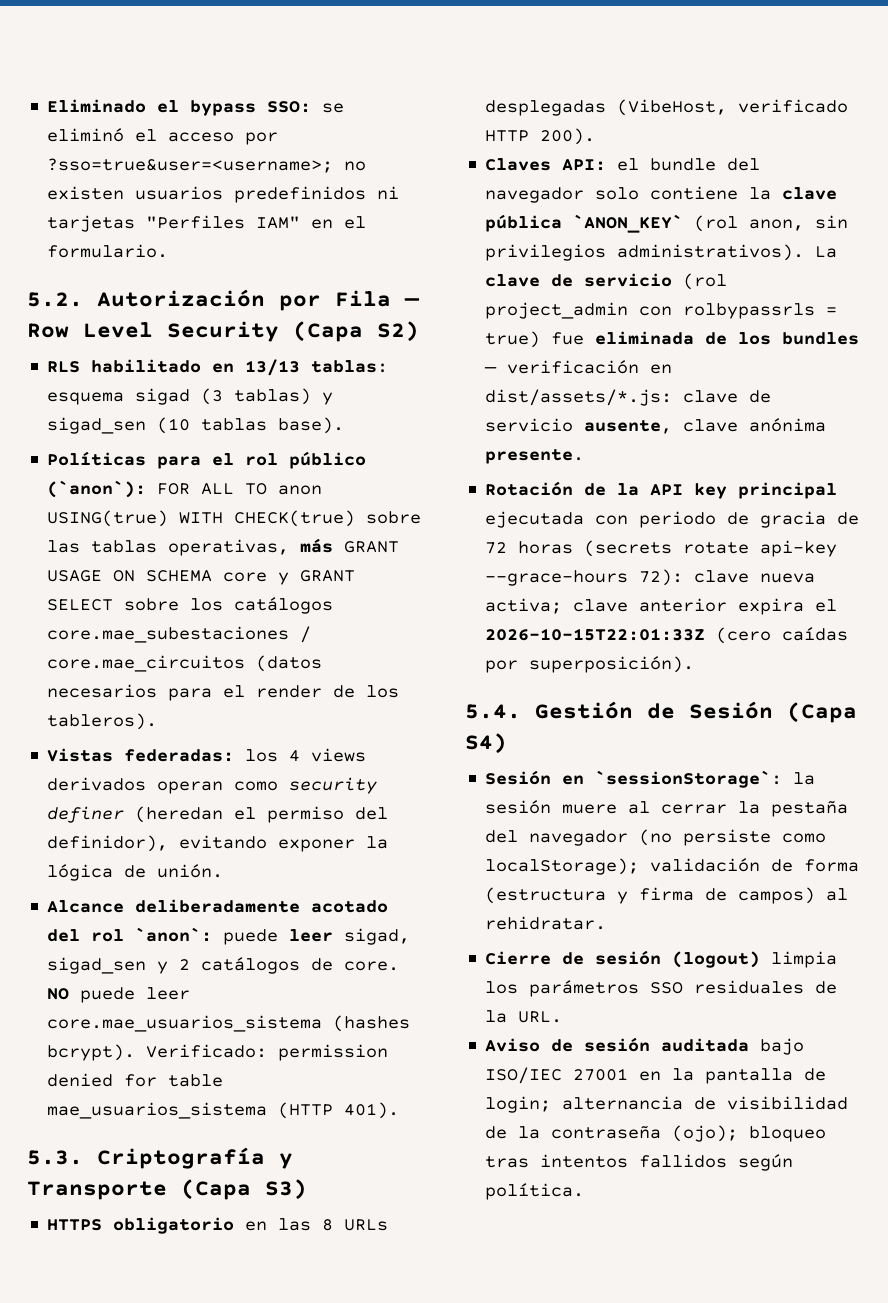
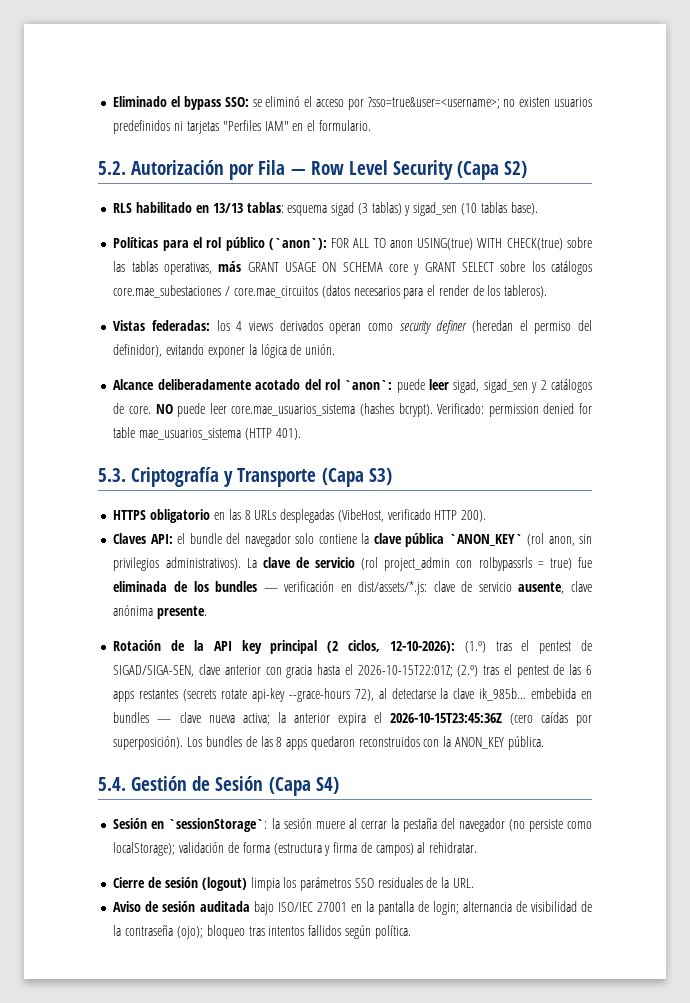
[485,511,860,528] [485,540,838,557] [485,569,684,586] ejecutada con periodo de gracia de 72 horas (secrets rotate api-key --grace-hours 72): -> [327,640,593,654] [113,664,593,678] [113,688,592,702] [113,712,172,723] (2 ciclos, 12-10-2026): (1.º) tras el pentest de SIGAD/SIGA-SEN, clave anterior con gracia hasta el 2026-10-15T22:01Z; (2.º) tras el pentest de las 6 apps restantes (secrets rotate api-key --grace-hours 72), al detectarse la clave ik_985b… embebida en bundles —
[573,599,629,612] clave -> [277,712,286,723] la
[485,628,706,641] 2026-10-15T22:01:33Z -> [389,713,502,723] 2026-10-15T23:45:36Z
(695, 664) none -> [187,736,544,750] Los bundles de las 8 apps quedaron reconstruidos con la ANON_KEY pública.

